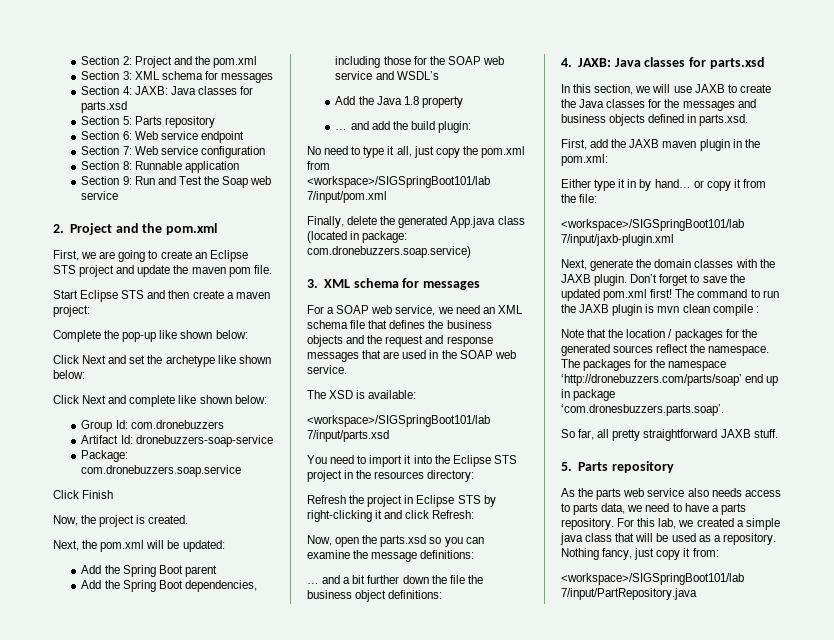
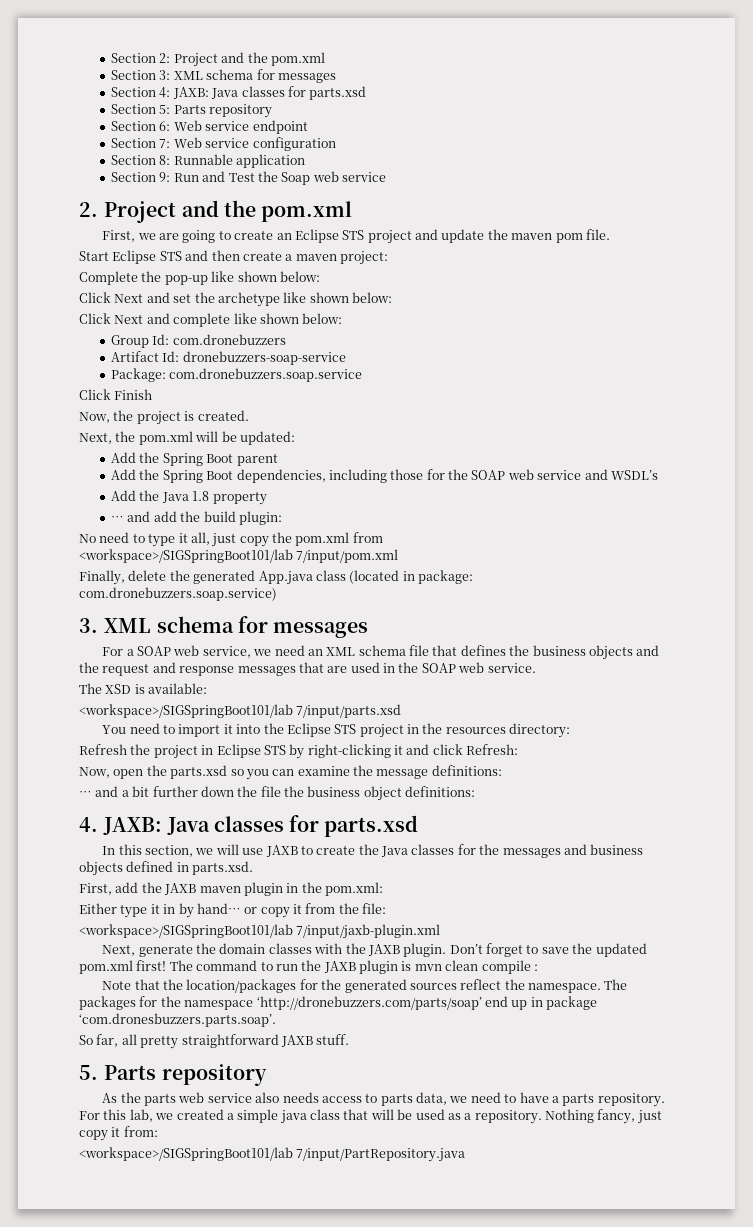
[626,329,723,341] location / packages -> [186,979,297,993] location/packages

